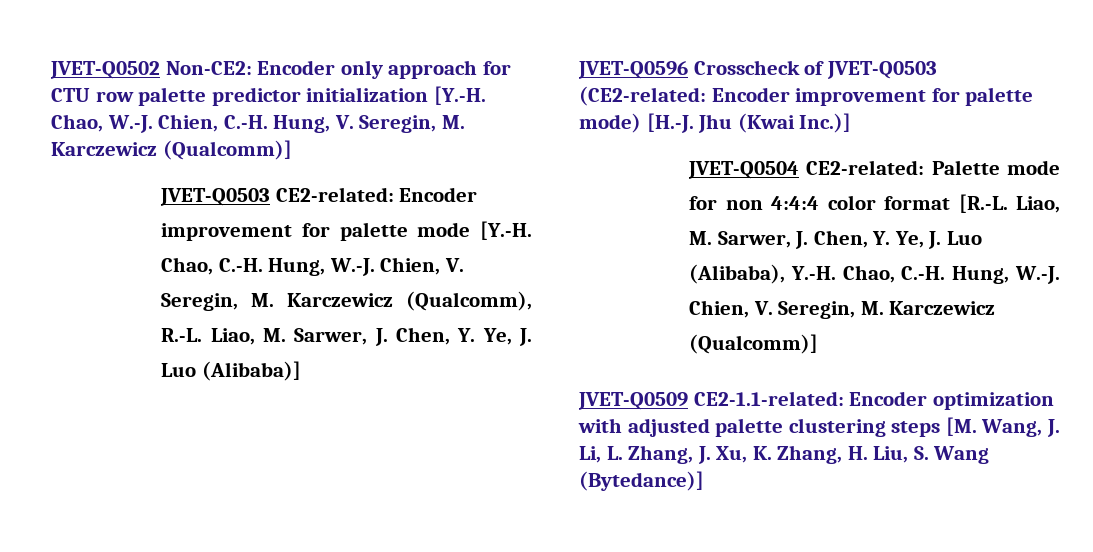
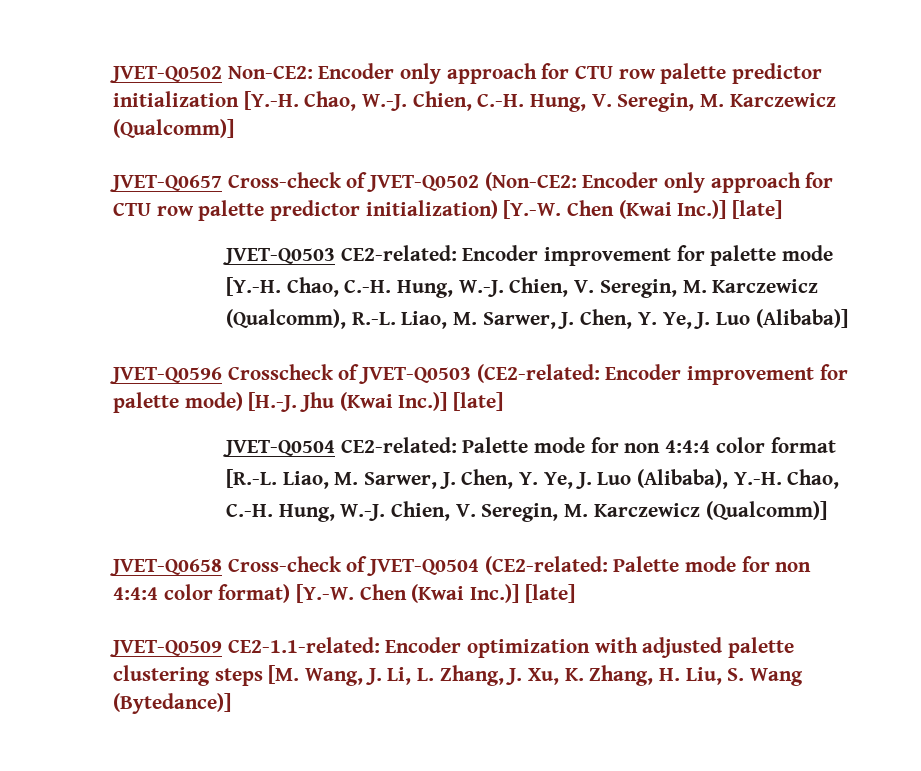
(292, 150) none -> [110,172,834,193] [113,200,783,221] // JVET-Q0657 Cross-check of JVET-Q0502 (Non-CE2: Encoder only approach for CTU row palette predictor initialization) [Y.-W. Chen (Kwai Inc.)] [late]
(852, 123) none -> [453,392,504,411] [late]
(819, 344) none -> [110,556,812,576] [113,584,575,603] // JVET-Q0658 Cross-check of JVET-Q0504 (CE2-related: Palette mode for non 4:4:4 color format) [Y.-W. Chen (Kwai Inc.)] [late]

